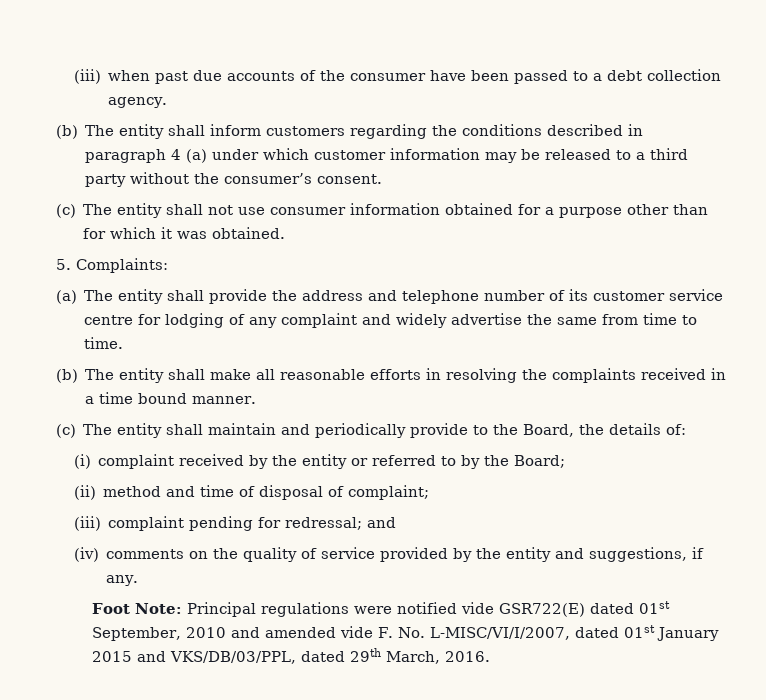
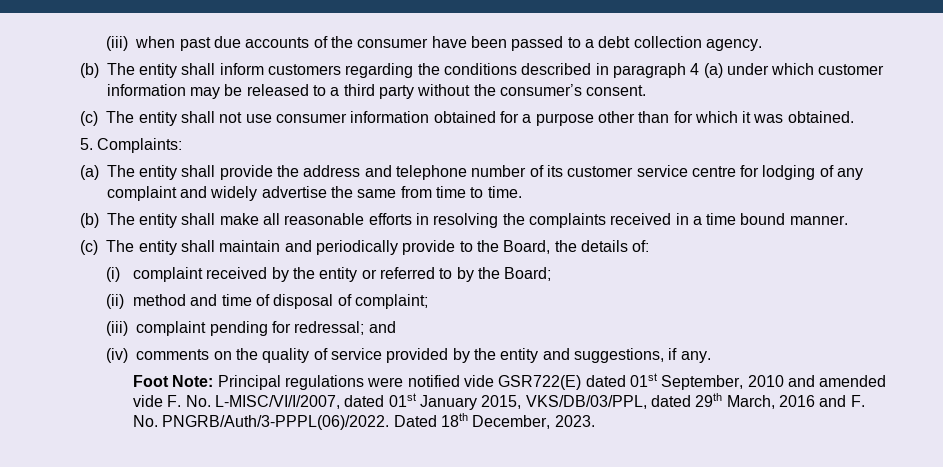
[91,651,166,662] 2015 and -> [481,395,522,409] 2015,
[444,651,490,662] 2016. -> [778,395,865,407] [133,413,595,430] 2016 and F. No. PNGRB/Auth/3-PPPL(06)/2022. Dated 18th December, 2023.

